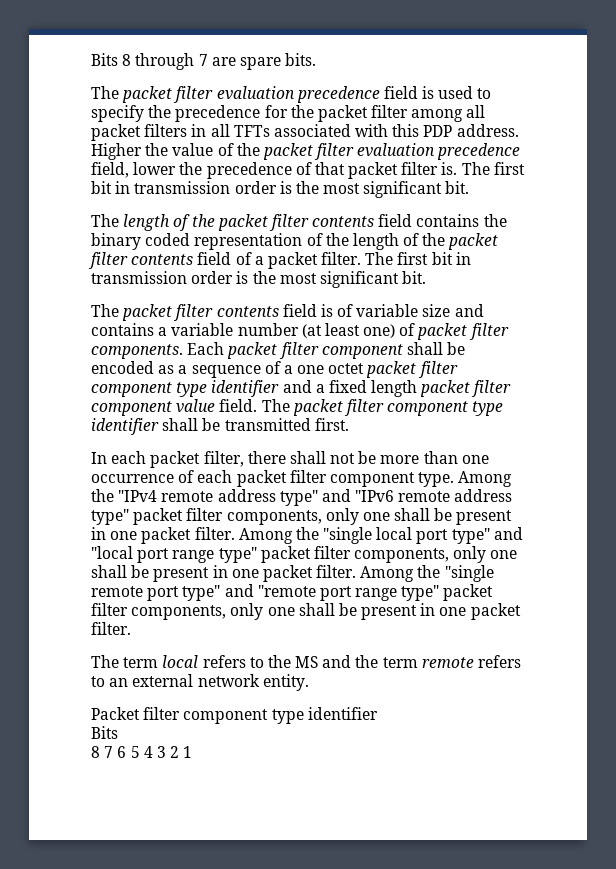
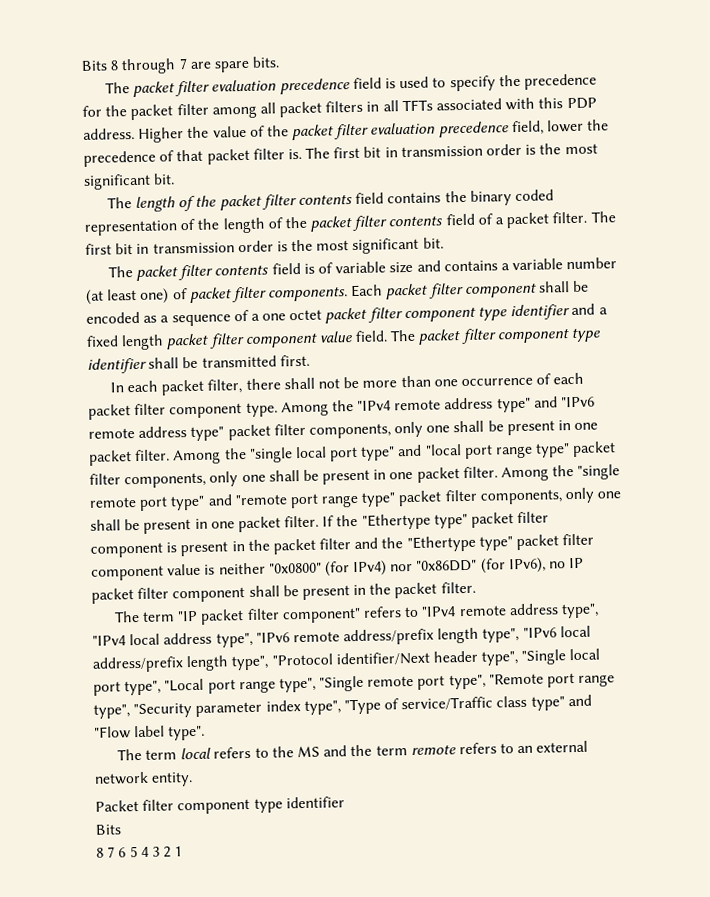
(131, 628) none -> [322,511,550,530] [90,533,595,558] [91,557,585,581] [91,581,476,604] [113,603,599,625] [92,625,591,648] [92,648,601,673] [93,673,616,696] [93,694,592,719] [94,725,206,741] If the "Ethertype type" packet filter component is present in the packet filter and the "Ethertype type" packet filter component value is neither "0x0800" (for IPv4) nor "0x86DD" (for IPv6), no IP packet filter component shall be present in the packet filter. // The term "IP packet filter component" refers to "IPv4 remote address type", "IPv4 local address type", "IPv6 remote address/prefix length type", "IPv6 local address/prefix length type", "Protocol identifier/Next header type", "Single local port type", "Local port range type", "Single remote port type", "Remote port range type", "Security parameter index type", "Type of service/Traffic class type" and "Flow label type".

